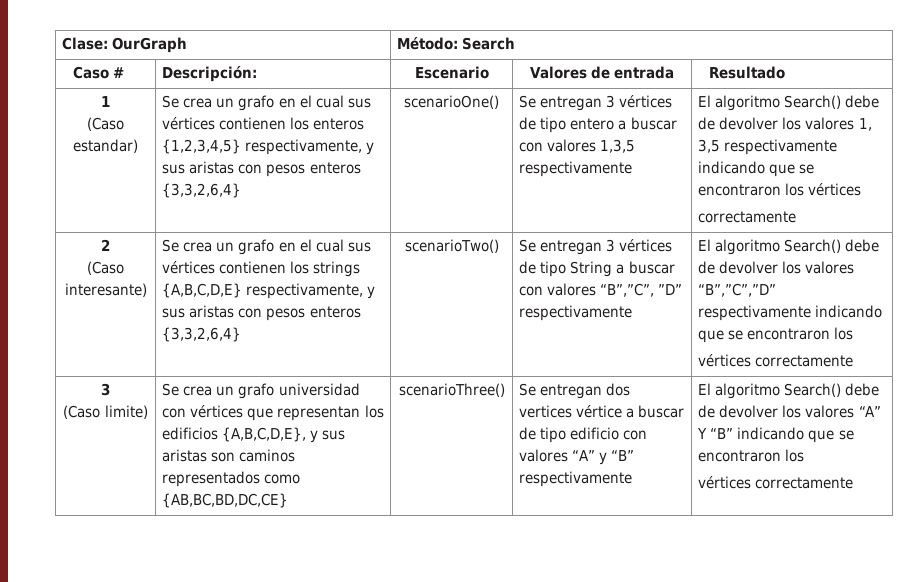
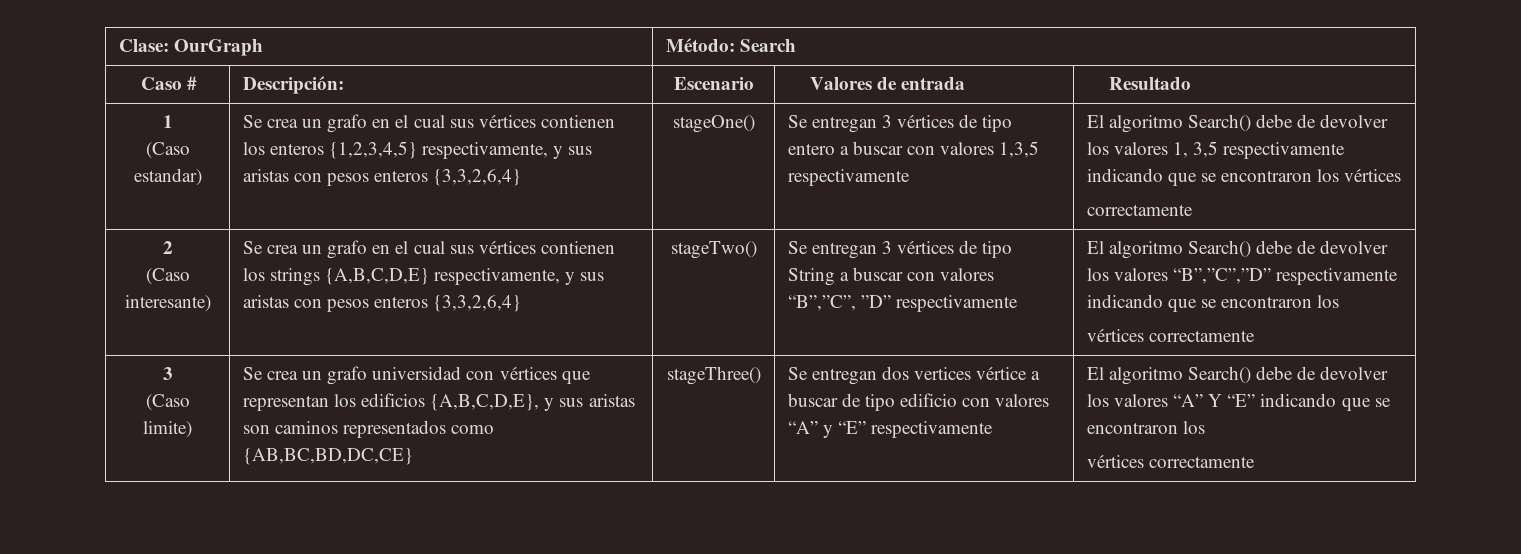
[404,95,499,109] scenarioOne() -> [672,115,755,133] stageOne()
[404,239,499,253] scenarioTwo() -> [670,241,757,259] stageTwo()
[398,383,505,397] scenarioThree() -> [666,366,761,385] stageThree()
[611,450,635,461] “B” -> [838,421,867,434] “E”
[710,428,734,439] “B” -> [1227,394,1256,407] “E”

